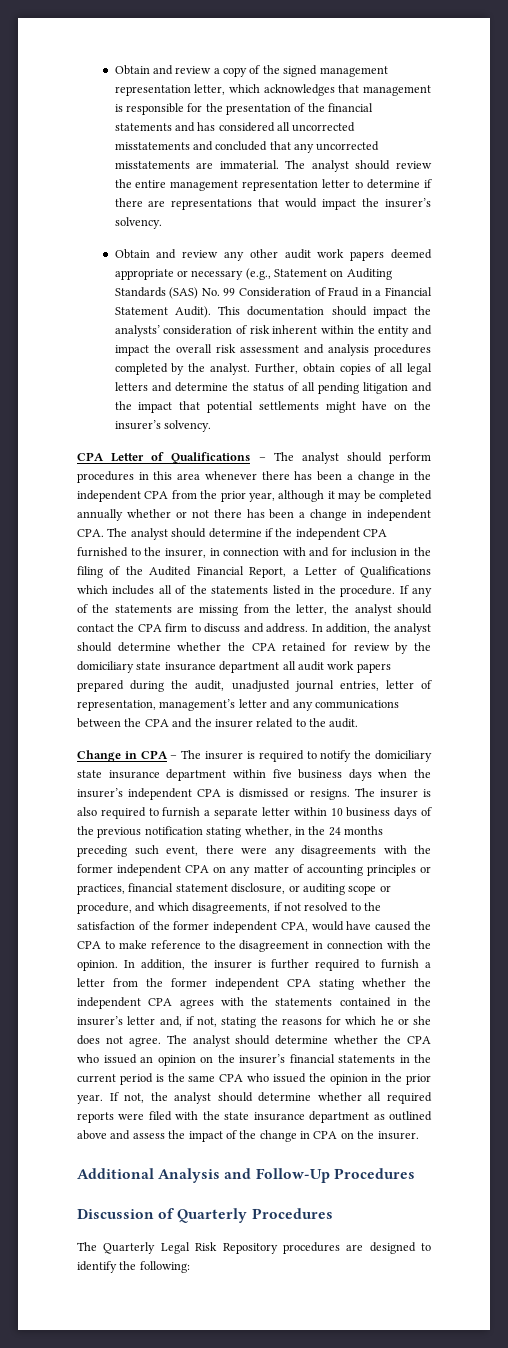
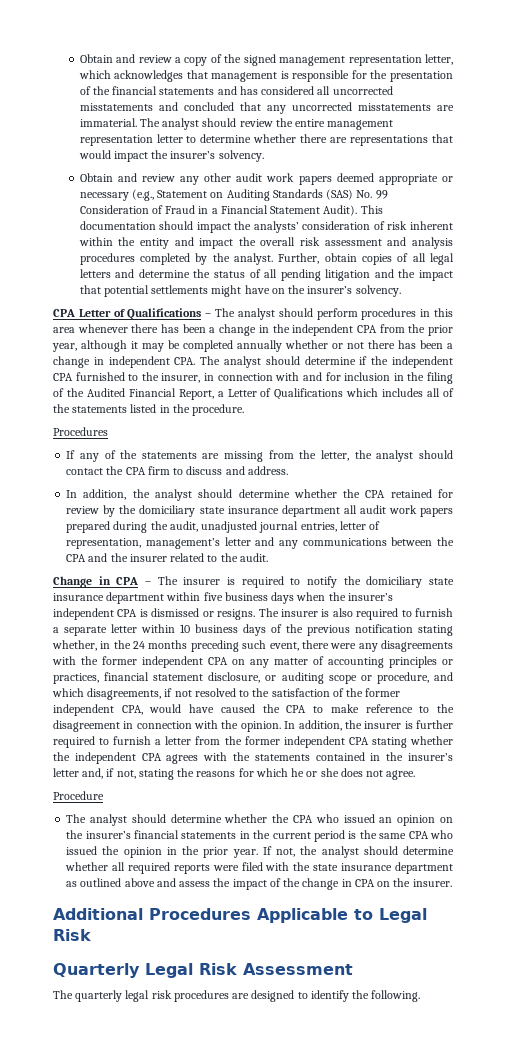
[423,179,432,188] if -> [253,134,297,143] whether
(396, 591) none -> [53,427,108,436] // Procedures //
(309, 628) none -> (288, 470) //
(161, 1042) none -> [53,791,104,800] // Procedure //
[158,1168,415,1183] [77,1208,333,1223] [77,1242,278,1254] Analysis and Follow-Up Procedures // Discussion of Quarterly Procedures // The Quarterly Legal Risk Repository -> [149,908,427,923] [53,929,91,941] [53,963,353,978] [53,990,172,1002] Procedures Applicable to Legal Risk // Quarterly Legal Risk Assessment // The quarterly legal risk
[139,1261,190,1273] following: -> [371,990,421,1002] following.

